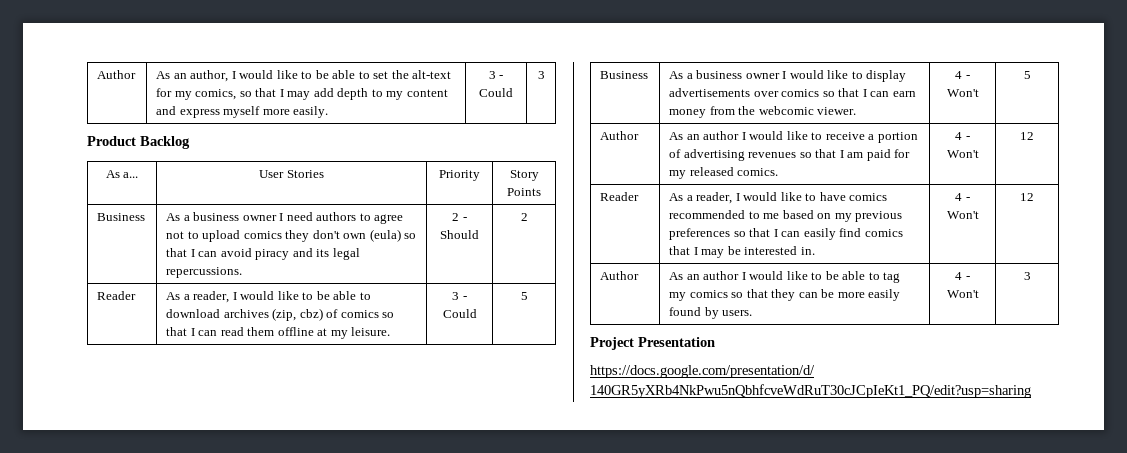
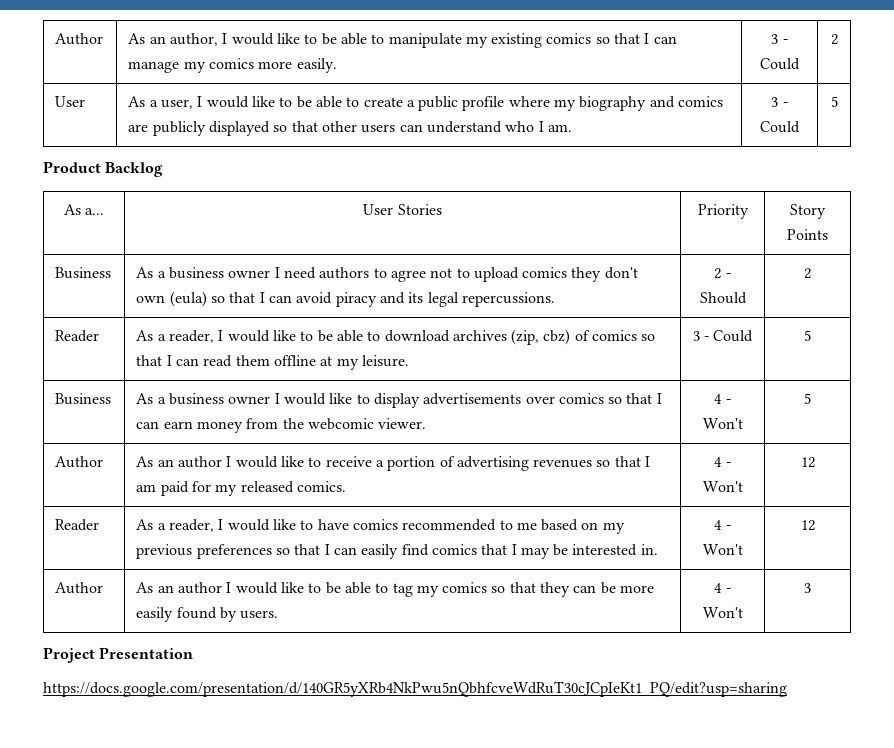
[373,70,452,79] [156,88,448,100] [156,106,261,118] set the alt-text for my comics, so that I may add depth to my content and express myself -> [388,33,677,48] [128,58,254,73] manipulate my existing comics so that I can manage my comics
[537,71,545,79] 3 -> [830,34,838,45] [55,96,86,107] [128,96,724,111] [128,121,572,136] [771,97,788,107] [760,121,801,133] [830,96,838,107] 2 // User | As a user, I would like to be able to create a public profile where my biography and comics are publicly displayed so that other users can understand who I am. | 3 - Could | 5

